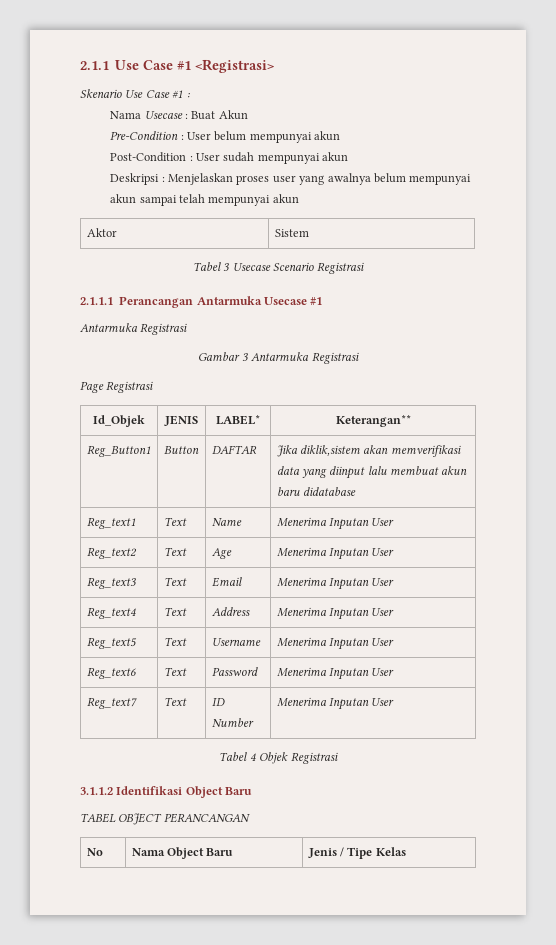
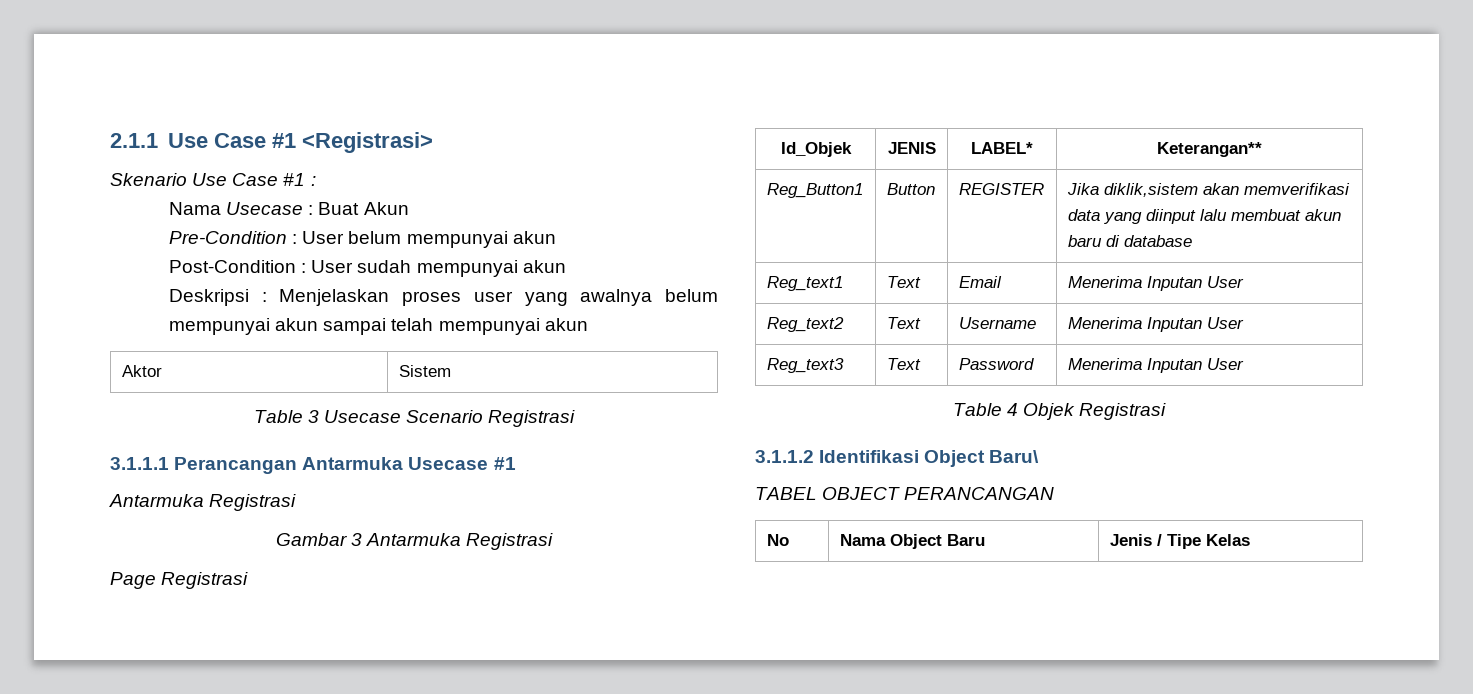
[192,262,221,271] Tabel -> [253,410,303,423] Table
[80,297,113,305] 2.1.1.1 -> [110,457,169,470] 3.1.1.1
[211,445,257,454] DAFTAR -> [958,183,1044,195] REGISTER
[302,487,356,496] didatabase -> [1105,235,1192,247] di database
[211,518,242,526] Name -> [958,276,1002,288] Email
[211,548,232,559] Age -> [958,317,1036,329] Username
[211,577,242,587] [276,577,395,590] [86,607,136,619] [163,607,187,616] [211,607,250,616] [276,607,395,620] [86,637,137,649] [163,637,187,646] [211,638,261,646] [276,637,395,650] [86,667,136,679] [163,667,187,676] [211,667,258,676] [276,667,395,680] [86,697,137,709] [163,697,187,706] [211,698,225,706] [211,718,254,727] [276,697,395,710] [219,752,248,761] Email | Menerima Inputan User // Reg_text4 | Text | Address | Menerima Inputan User // Reg_text5 | Text | Username | Menerima Inputan User // Reg_text6 | Text | Password | Menerima Inputan User // Reg_text7 | Text | ID Number | Menerima Inputan User // Tabel -> [958,358,1034,370] [1067,358,1244,373] [952,403,1002,416] Password | Menerima Inputan User // Table
[225,787,253,795] Baru -> [989,450,1040,463] Baru\

